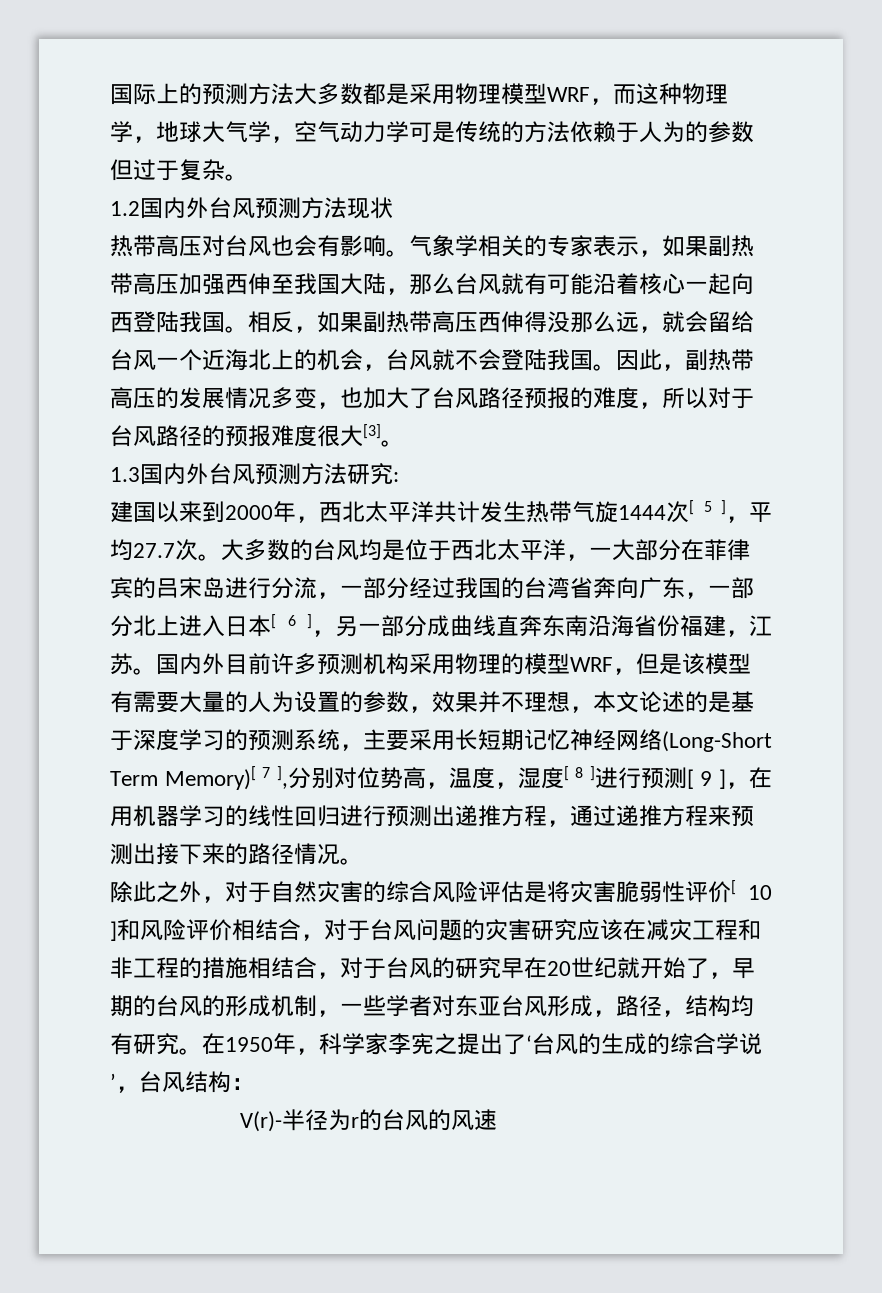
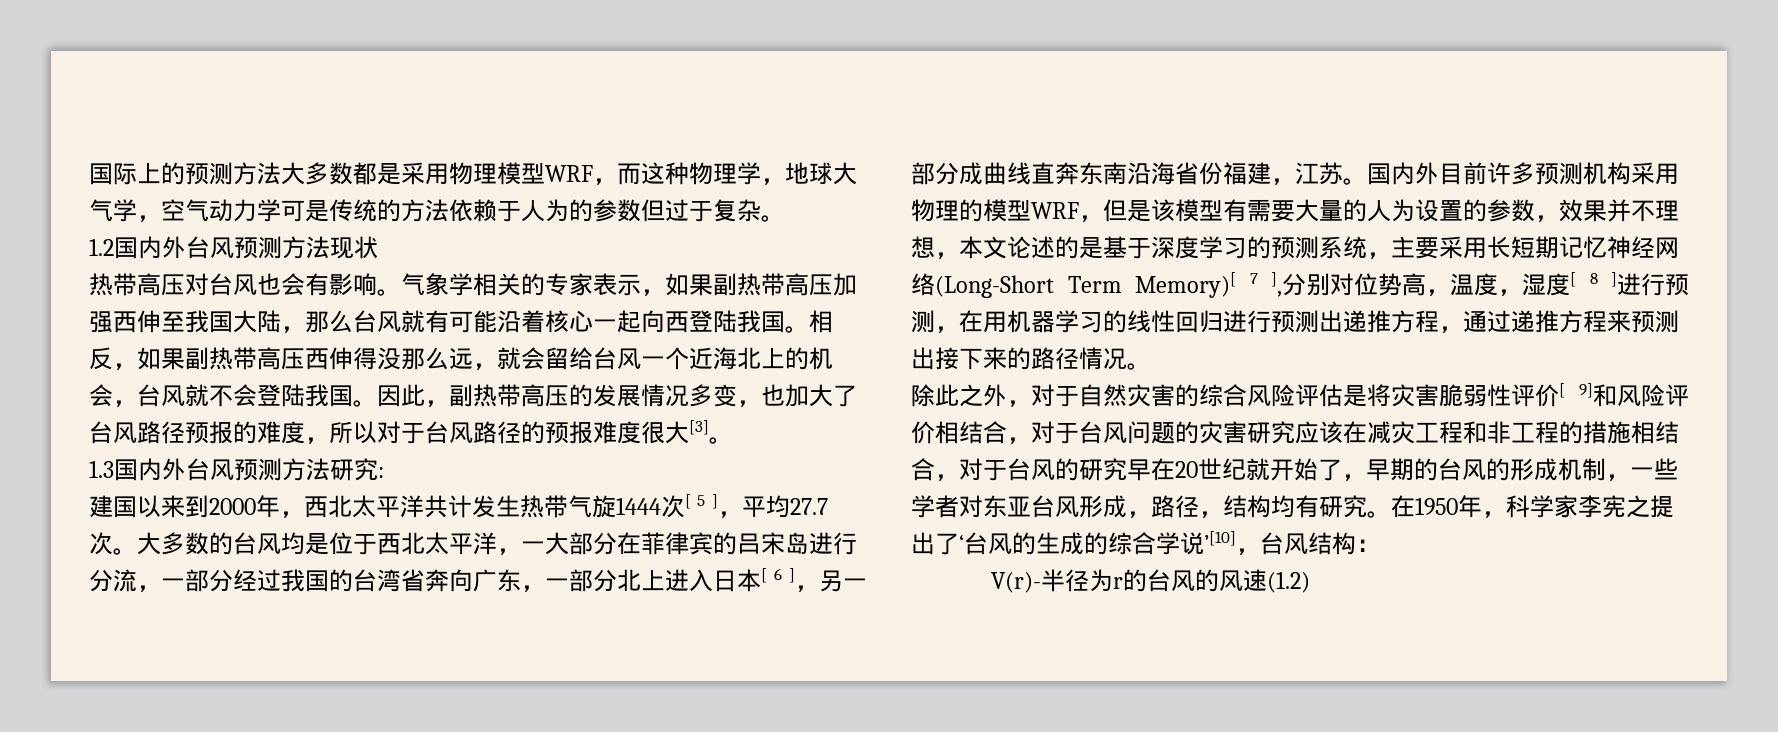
[686,769,726,789] [ 9 ] -> (935, 321) none
[748,885,772,900] [110,921,117,941] 10 ] -> [1579,383,1593,398] 9]
[110,1073,116,1090] ’ -> [1204,531,1236,552] ’[10]
(497, 1119) none -> [1267,571,1311,593] (1.2)

